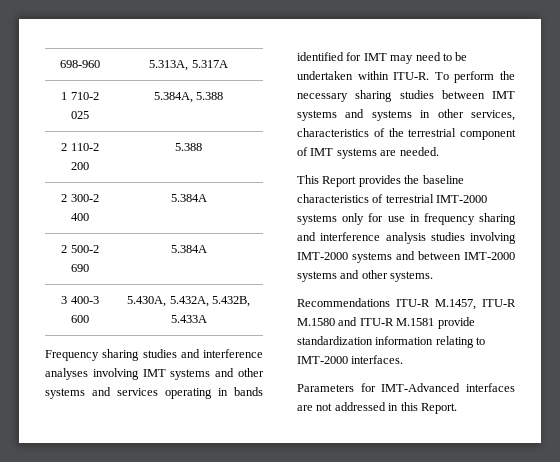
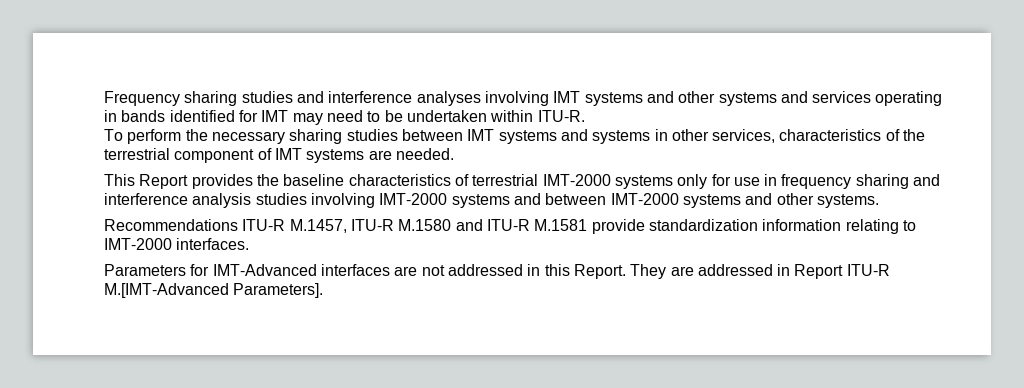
[60,60,100,68] [149,60,228,71] [61,92,99,100] [71,111,89,119] [153,92,224,103] [61,143,99,151] [71,162,89,170] [175,143,202,151] [61,194,99,202] [71,213,89,221] [170,194,207,202] [61,245,99,253] [71,264,89,272] [170,245,207,253] [61,296,99,304] [71,315,89,323] [127,296,250,307] [170,315,207,323] 698-960 | 5.313A, 5.317A // 1 710-2 025 | 5.384A, 5.388 // 2 110-2 200 | 5.388 // 2 300-2 400 | 5.384A // 2 500-2 690 | 5.384A // 3 400-3 600 | 5.430A, 5.432A, 5.432B, 5.433A // -> (104, 98) none
(430, 76) none -> (585, 116) //
(457, 408) none -> [630,264,890,279] [104,283,324,298] They are addressed in Report ITU-R M.[IMT-Advanced Parameters].

